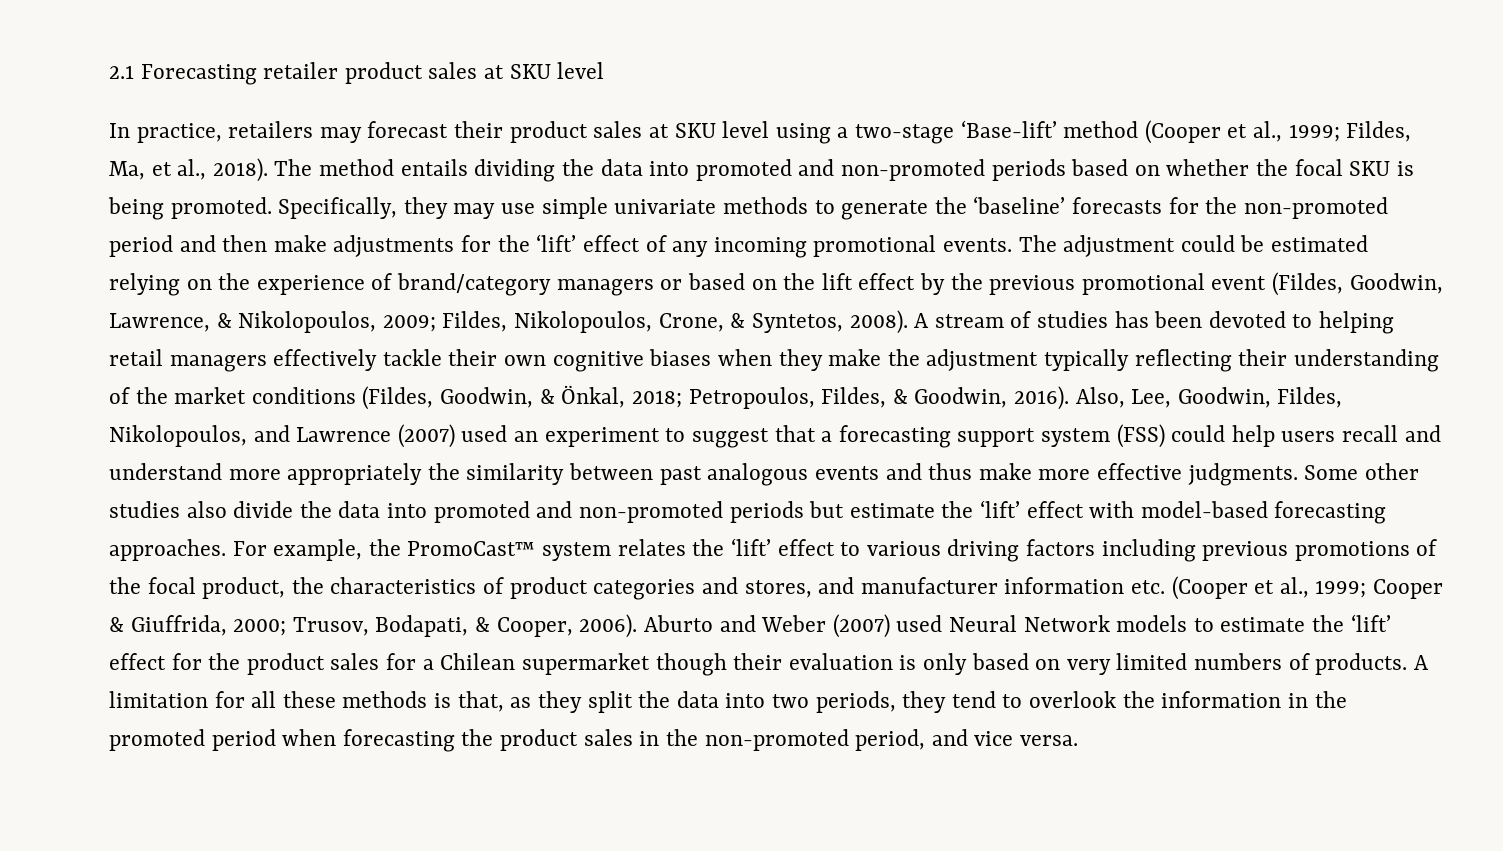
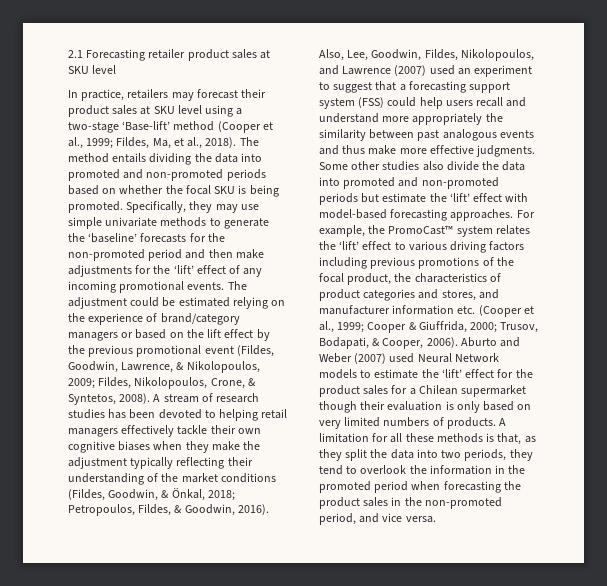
(1032, 319) none -> [216,393,260,403] research

